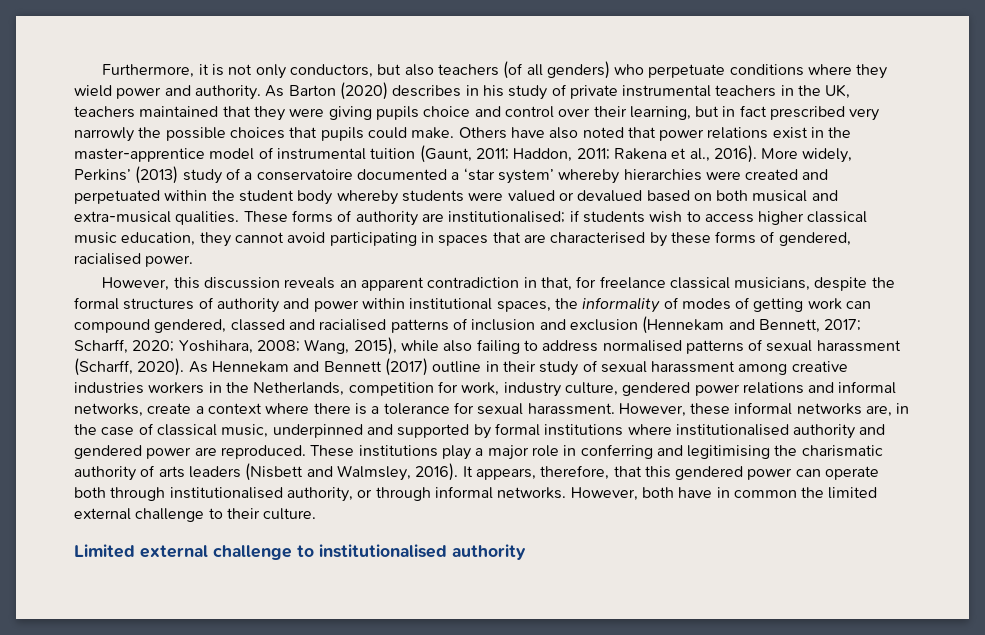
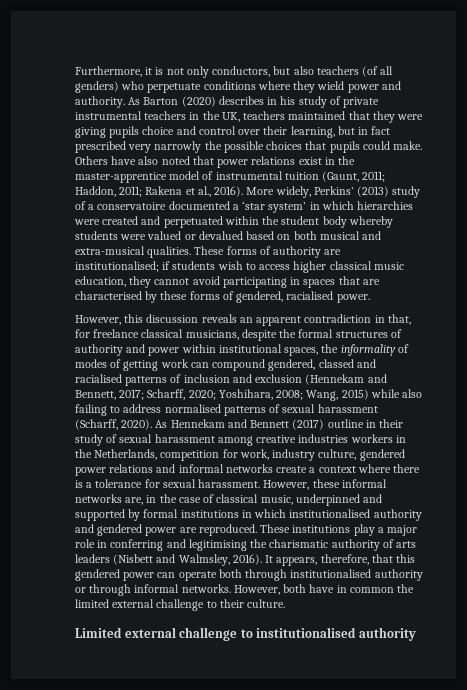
[558,169,620,184] whereby -> [309,201,354,210] in which
[353,337,397,355] 2015), -> [341,389,369,400] 2015)
[74,403,143,417] networks, -> [225,464,273,473] networks
[627,424,672,435] where -> [241,509,287,518] in which
[286,487,353,502] authority, -> [374,569,423,581] authority

